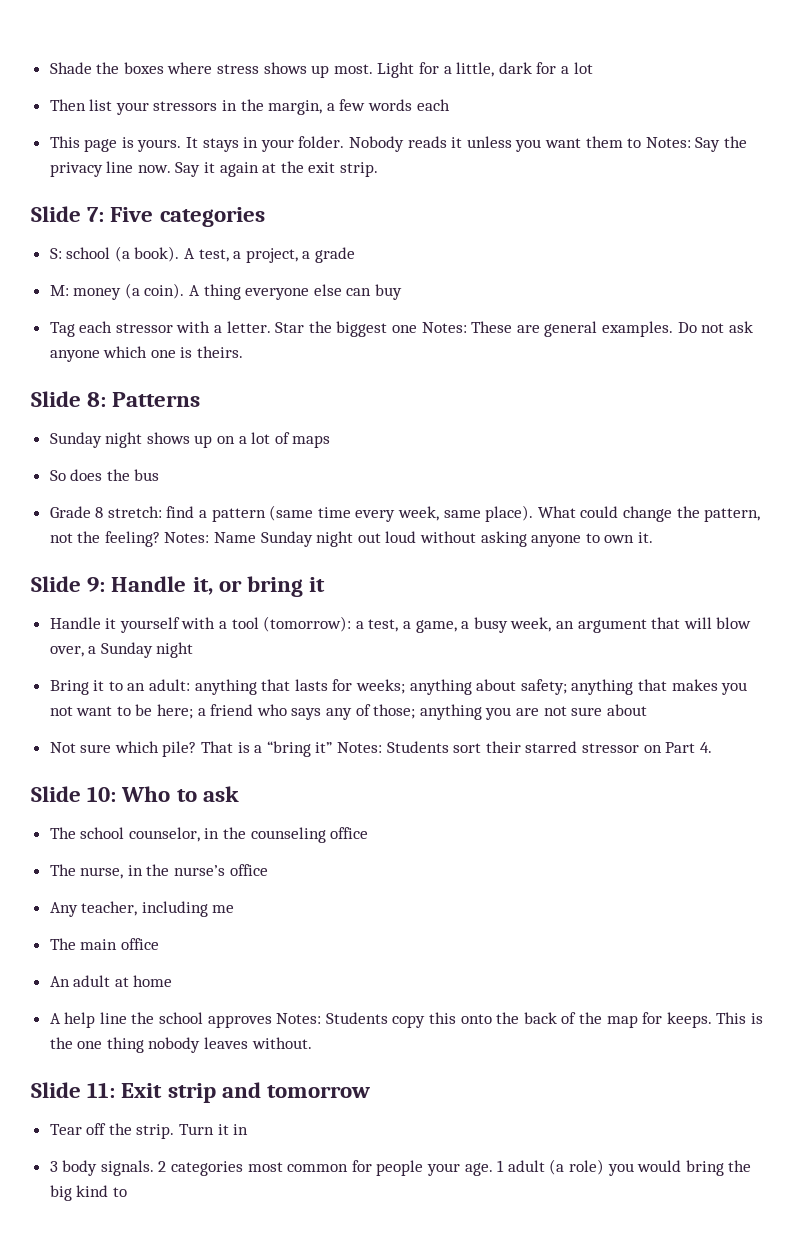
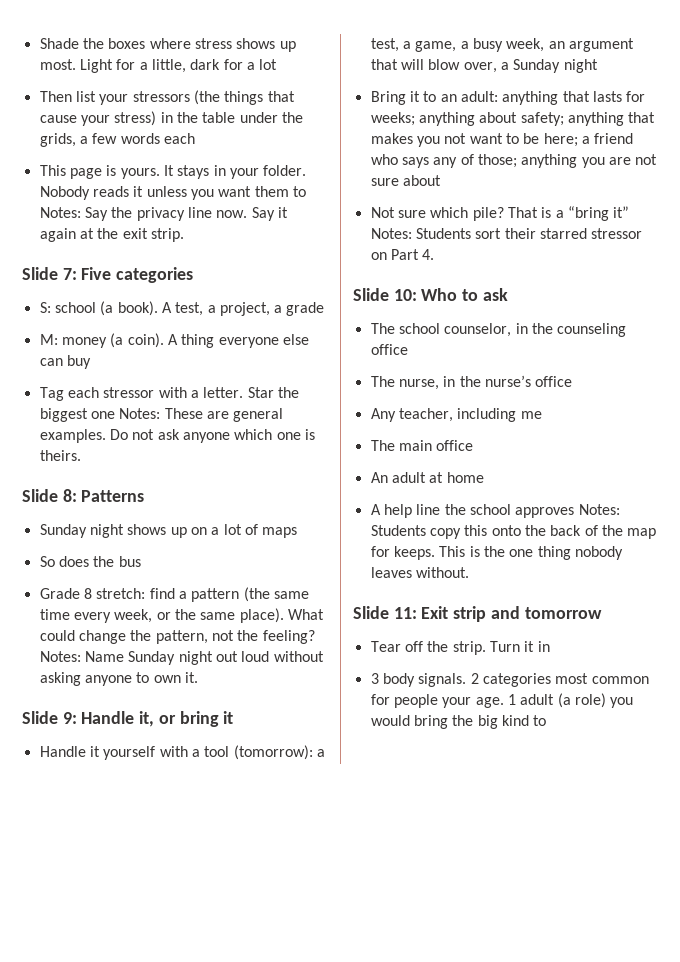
[222,99,323,115] in the margin, -> [193,90,295,105] [39,111,303,126] [39,133,76,147] (the things that cause your stress) in the table under the grids,
[269,505,314,521] (same -> [243,587,309,602] (the same
(440, 513) none -> [156,609,196,620] or the

